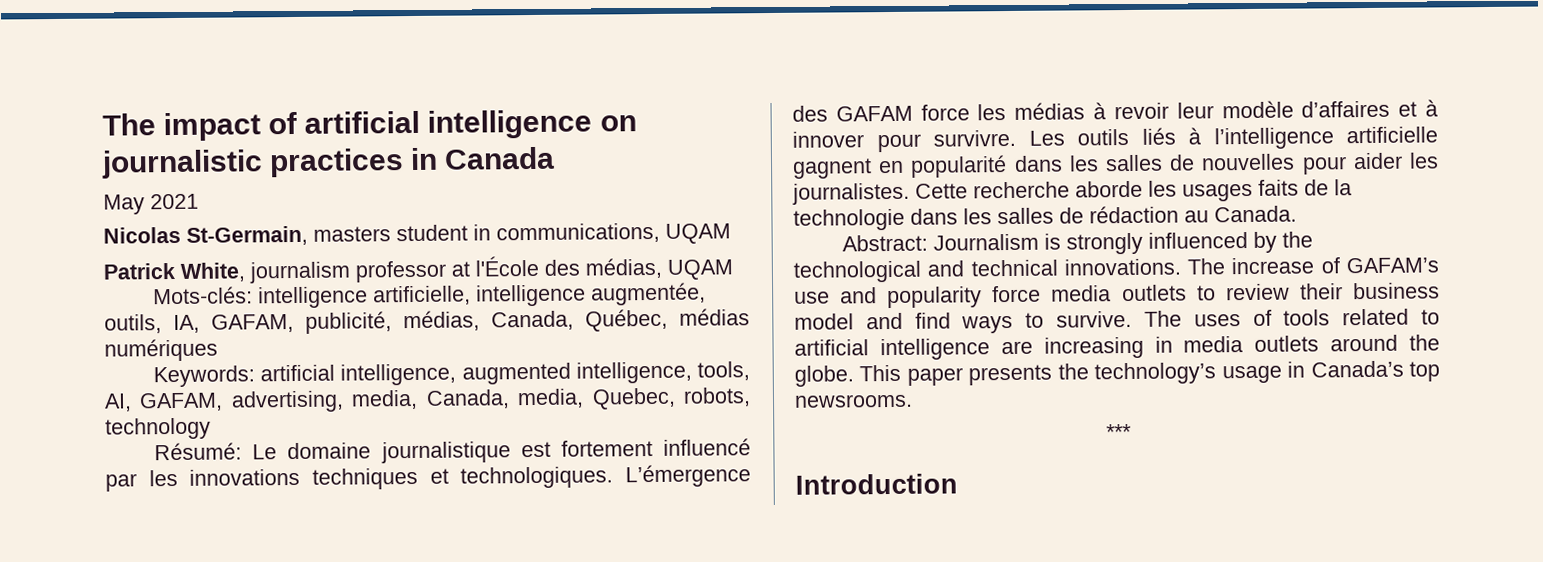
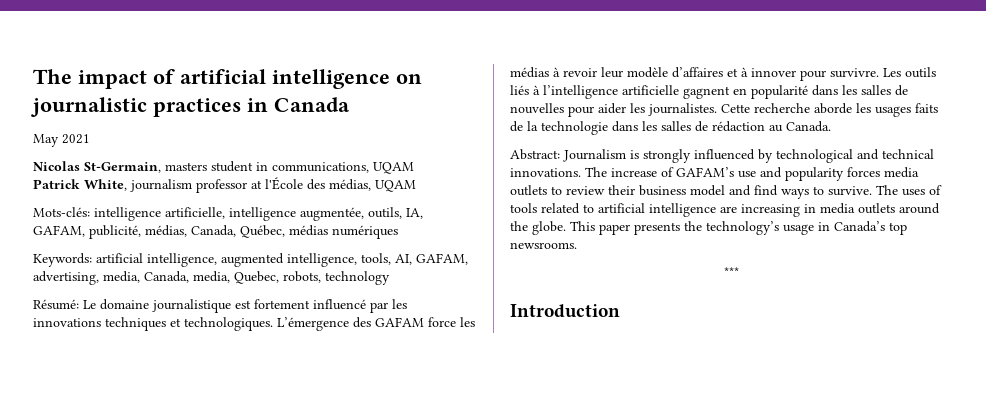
[1282,231,1314,248] the -> (773, 156) none
[992,285,1042,303] force -> [847,167,880,177] forces

